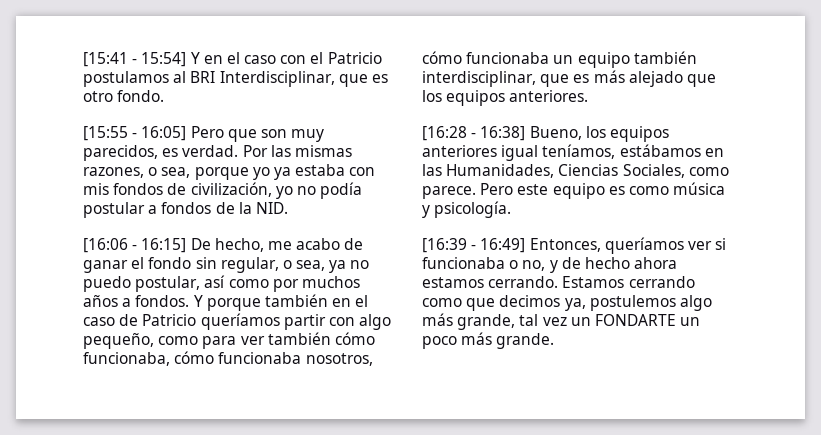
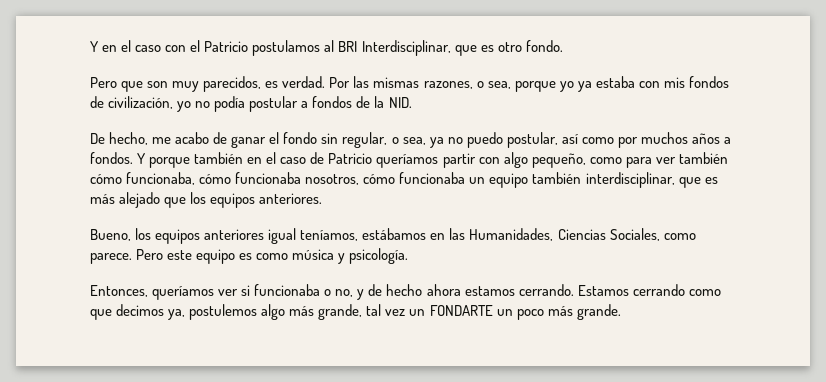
[83,52,187,67] [15:41 - 15:54] -> (90, 46) none
[83,126,187,141] [15:55 - 16:05] -> (563, 46) none
[83,238,187,253] [16:06 - 16:15] -> (412, 102) none
[422,126,526,141] [16:28 - 16:38] -> (323, 198) none
[422,238,526,253] [16:39 - 16:49] -> (409, 256) none

